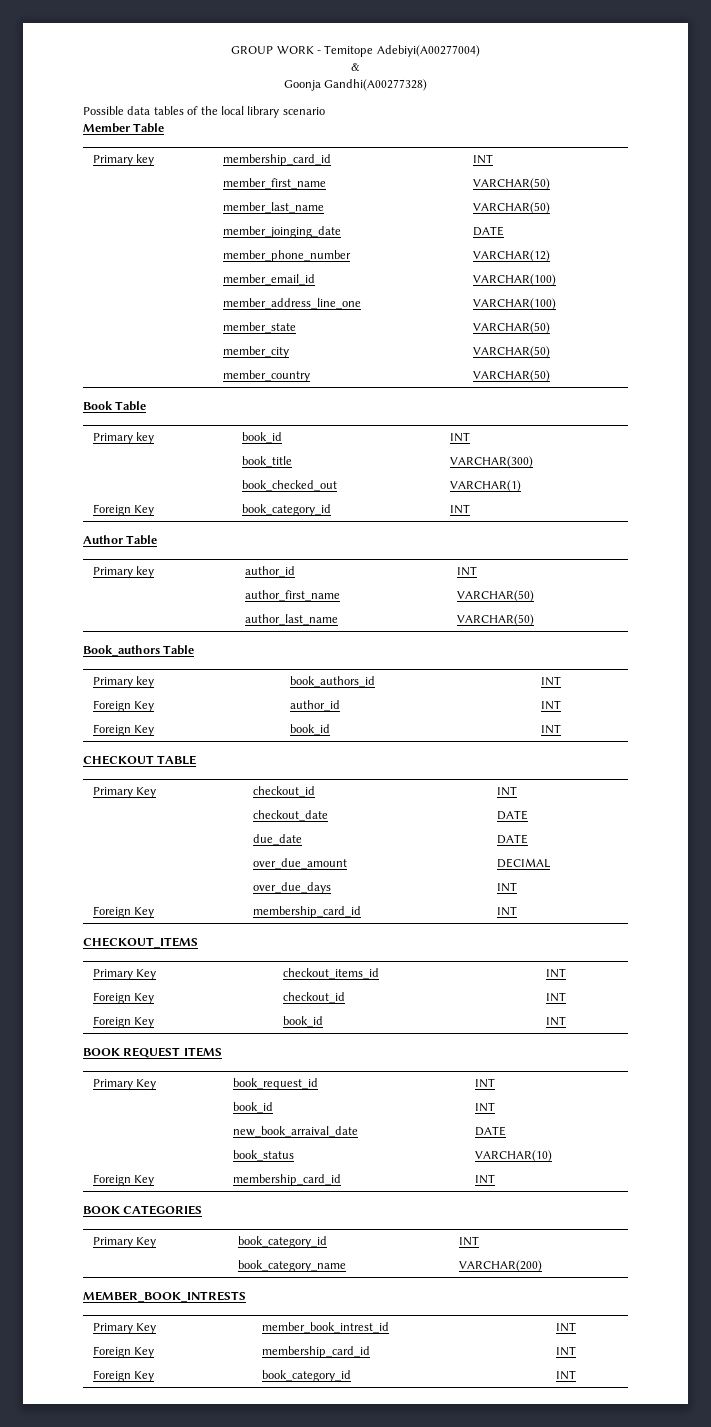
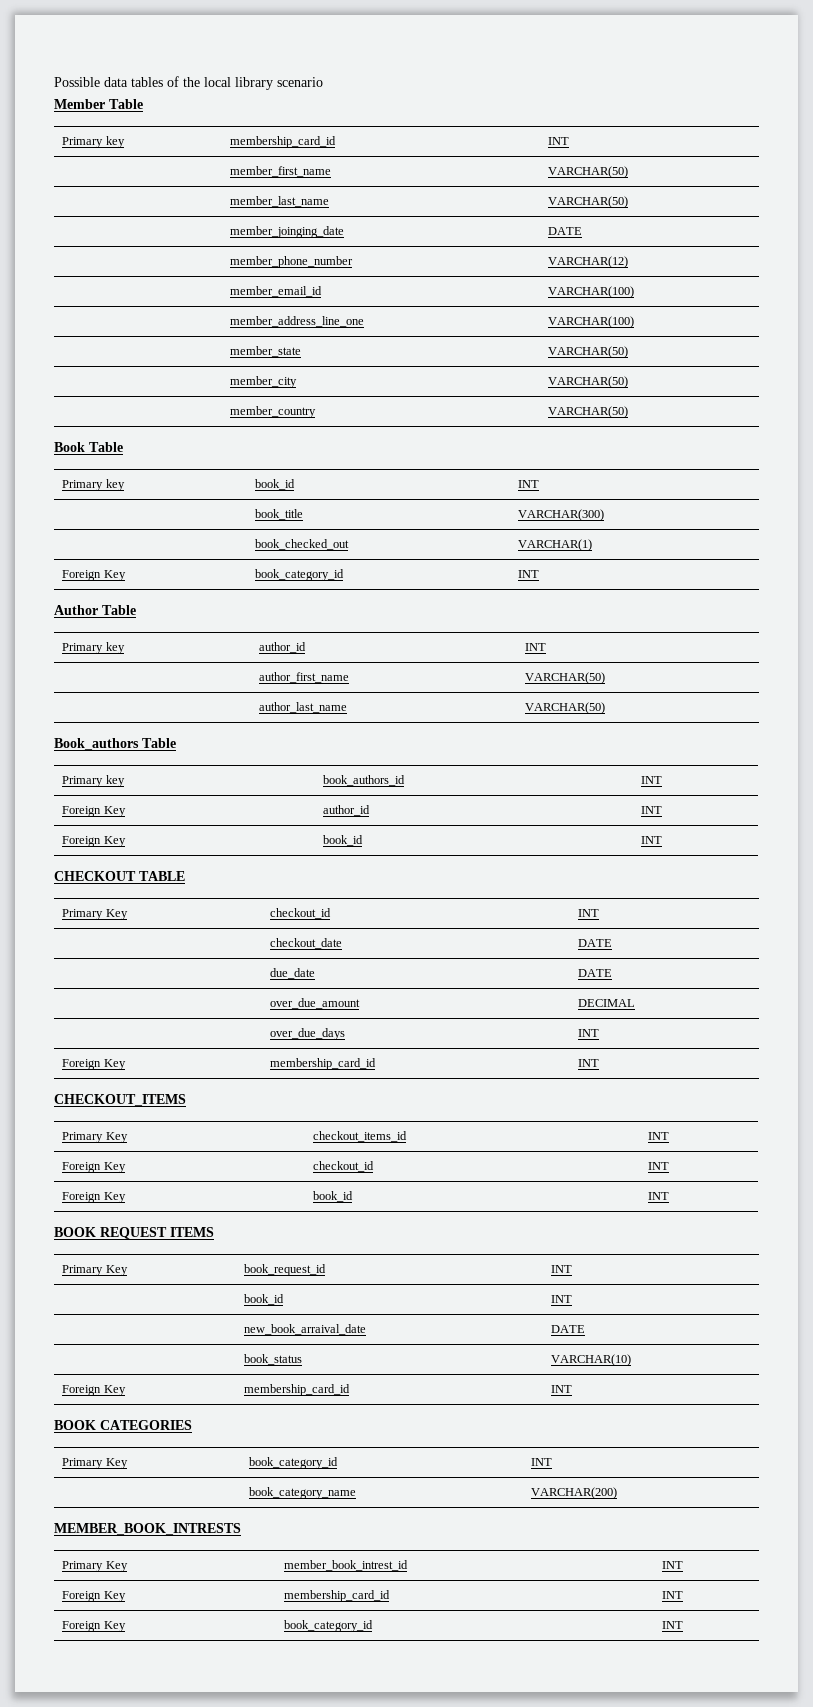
[231,45,480,57] [351,63,360,71] [283,79,428,91] GROUP WORK - Temitope Adebiyi(A00277004) // & // Goonja Gandhi(A00277328) // -> (54, 82) none

